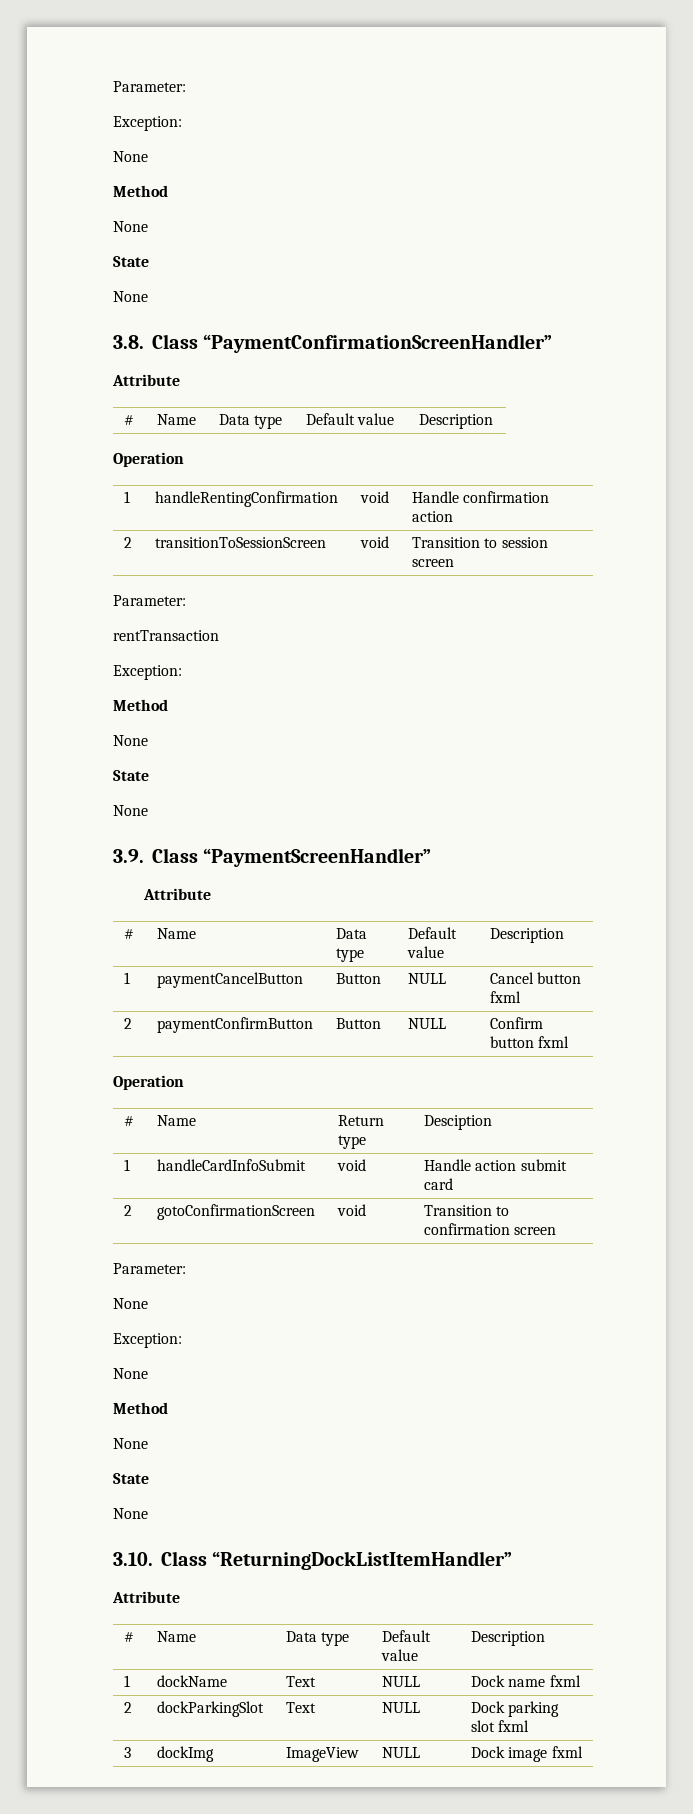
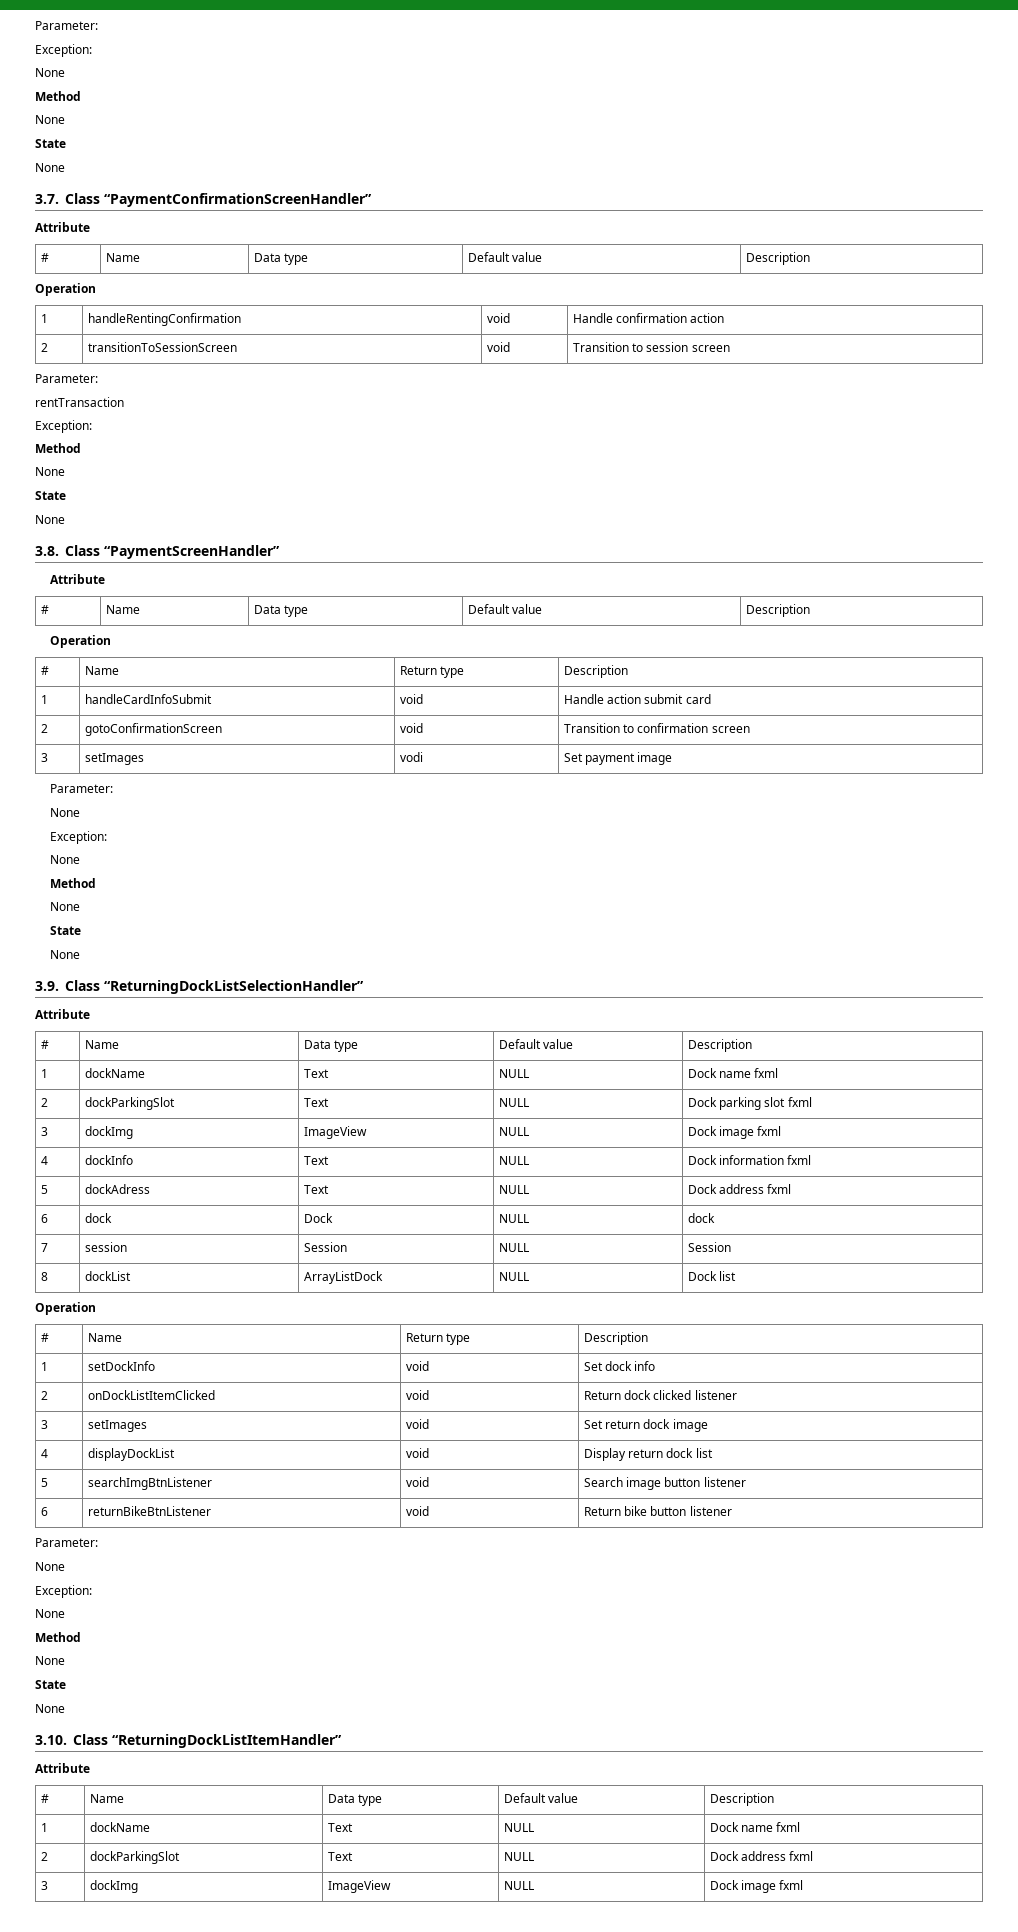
[113,335,144,349] 3.8. -> [35,194,59,204] 3.7.
[113,849,144,863] 3.9. -> [35,546,59,556] 3.8.
[124,972,131,984] [157,972,304,988] [336,973,382,984] [408,973,447,984] [490,972,582,984] [490,991,522,1003] [124,1018,133,1029] [157,1017,314,1033] [336,1018,382,1029] [408,1018,447,1029] [490,1017,544,1029] [490,1036,570,1048] [113,1075,184,1090] [124,1116,135,1126] [157,1115,197,1126] [338,1115,385,1126] [338,1135,367,1149] [424,1115,493,1130] // 1 | paymentCancelButton | Button | NULL | Cancel button fxml // 2 | paymentConfirmButton | Button | NULL | Confirm button fxml // Operation // # | Name | Return type | Desciption -> [49,635,111,648] [40,666,49,675] [84,666,119,675] [399,666,465,678] [563,665,628,678] // Operation // # | Name | Return type | Description
(557, 1231) none -> [40,753,48,762] [84,753,144,765] [399,752,423,762] [563,752,673,765] [49,784,113,793] [49,808,80,817] [49,831,107,844] [49,855,80,864] [49,878,96,888] [49,902,80,911] [49,926,81,935] [49,950,80,959] [35,980,364,994] [35,1009,90,1019] [40,1040,49,1049] [84,1040,119,1049] [303,1040,359,1052] [498,1039,574,1049] [687,1039,752,1052] [40,1069,48,1078] [84,1068,145,1078] [303,1069,329,1078] [498,1069,529,1078] [687,1068,779,1078] [40,1098,48,1107] [84,1097,175,1110] [303,1098,329,1107] [498,1098,529,1107] [687,1097,812,1110] [40,1127,48,1136] [84,1126,133,1139] [303,1126,367,1139] [498,1127,529,1136] [687,1126,782,1139] [40,1156,48,1165] [84,1155,133,1165] [303,1156,329,1165] [498,1156,529,1165] [687,1155,812,1165] [40,1185,48,1194] [84,1184,150,1194] [303,1185,329,1194] [498,1185,529,1194] [687,1184,792,1194] [40,1214,48,1223] [84,1213,112,1223] [303,1213,333,1223] [498,1214,529,1223] [687,1213,715,1223] [40,1243,48,1252] [84,1242,127,1252] [303,1242,347,1252] [498,1243,529,1252] [687,1242,731,1252] [40,1272,48,1281] [84,1271,131,1281] [303,1271,383,1284] [498,1272,529,1281] [687,1271,737,1281] [35,1302,96,1315] [40,1333,49,1342] [87,1333,122,1342] [405,1333,471,1345] [583,1332,648,1345] [40,1362,48,1371] [87,1361,155,1371] [405,1361,429,1371] [583,1361,656,1371] [40,1391,48,1400] [87,1390,215,1400] [405,1390,429,1400] [583,1390,737,1400] [40,1420,48,1429] [87,1420,147,1432] [405,1419,429,1429] [583,1419,708,1432] [40,1449,48,1458] [87,1448,175,1461] [405,1448,429,1458] [583,1448,713,1461] [40,1478,48,1487] [87,1477,212,1490] [405,1477,429,1487] [583,1477,746,1490] [40,1507,48,1516] [87,1506,211,1516] [405,1506,429,1516] [583,1506,732,1516] // 3 | setImages | vodi | Set payment image // Parameter: // None // Exception: // None // Method // None // State // None // 3.9. Class “ReturningDockListSelectionHandler” // Attribute // # | Name | Data type | Default value | Description // 1 | dockName | Text | NULL | Dock name fxml // 2 | dockParkingSlot | Text | NULL | Dock parking slot fxml // 3 | dockImg | ImageView | NULL | Dock image fxml // 4 | dockInfo | Text | NULL | Dock information fxml // 5 | dockAdress | Text | NULL | Dock address fxml // 6 | dock | Dock | NULL | dock // 7 | session | Session | NULL | Session // 8 | dockList | ArrayListDock | NULL | Dock list // Operation // # | Name | Return type | Description // 1 | setDockInfo | void | Set dock info // 2 | onDockListItemClicked | void | Return dock clicked listener // 3 | setImages | void | Set return dock image // 4 | displayDockList | void | Display return dock list // 5 | searchImgBtnListener | void | Search image button listener // 6 | returnBikeBtnListener | void | Return bike button listener
[508,1701,560,1717] [471,1720,496,1732] parking slot -> [741,1851,787,1861] address

